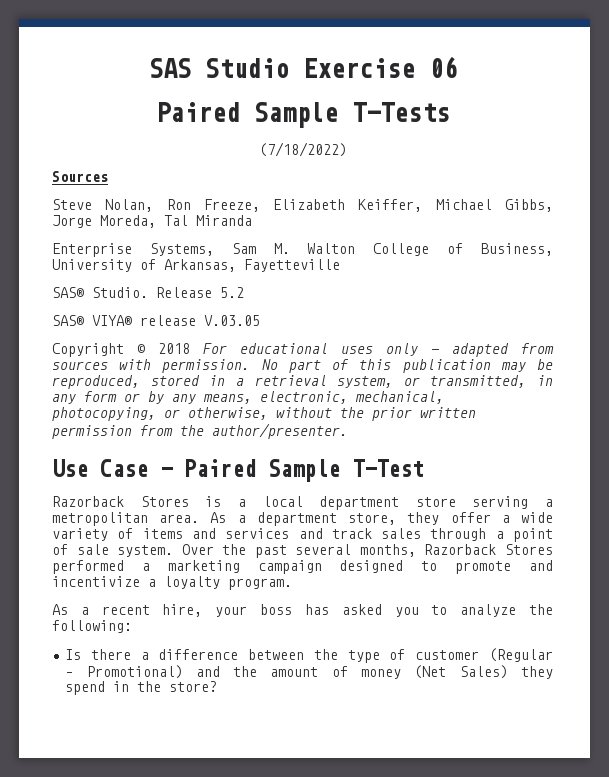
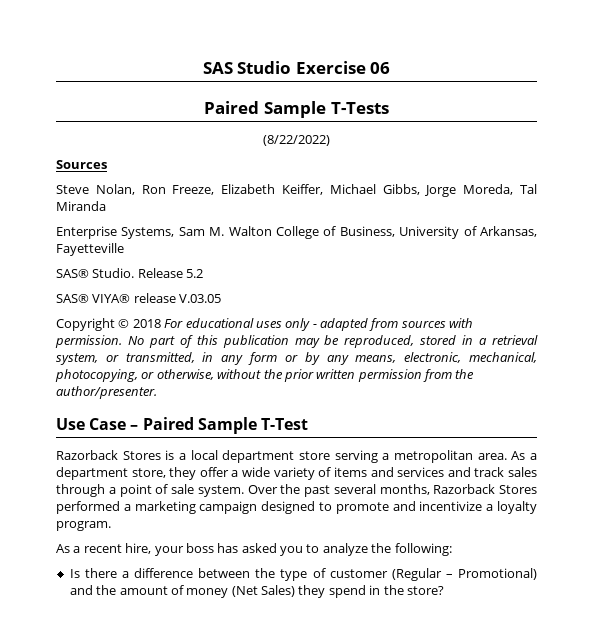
[258,142,347,157] (7/18/2022) -> [263,135,330,146] (8/22/2022)

